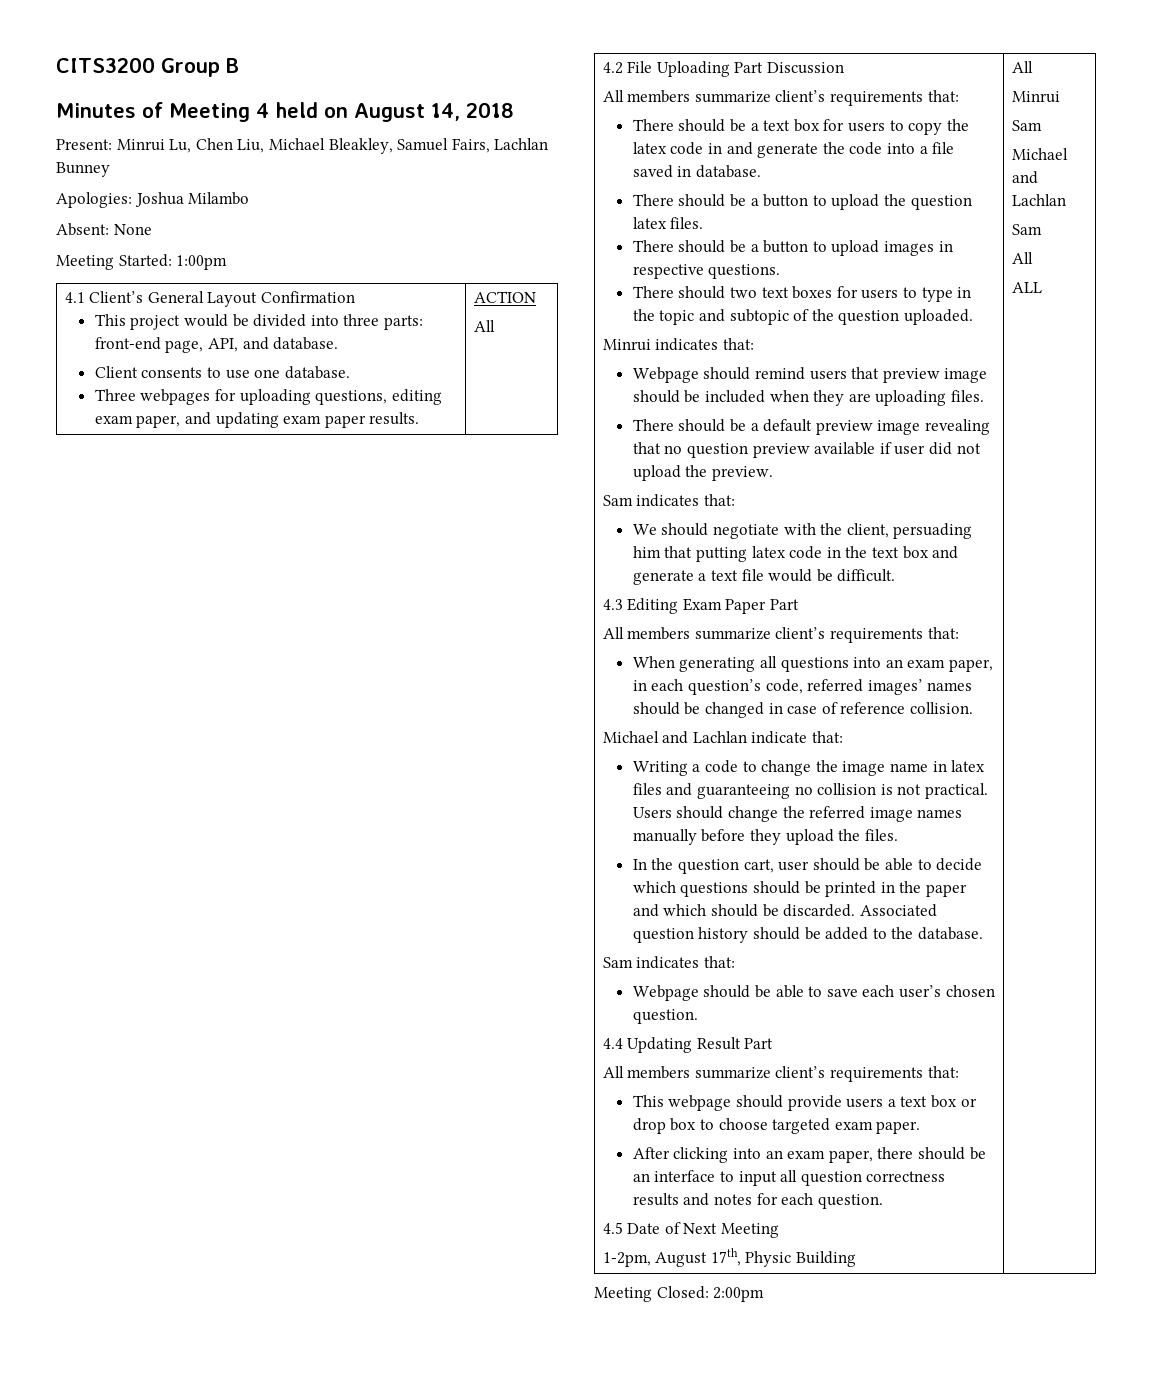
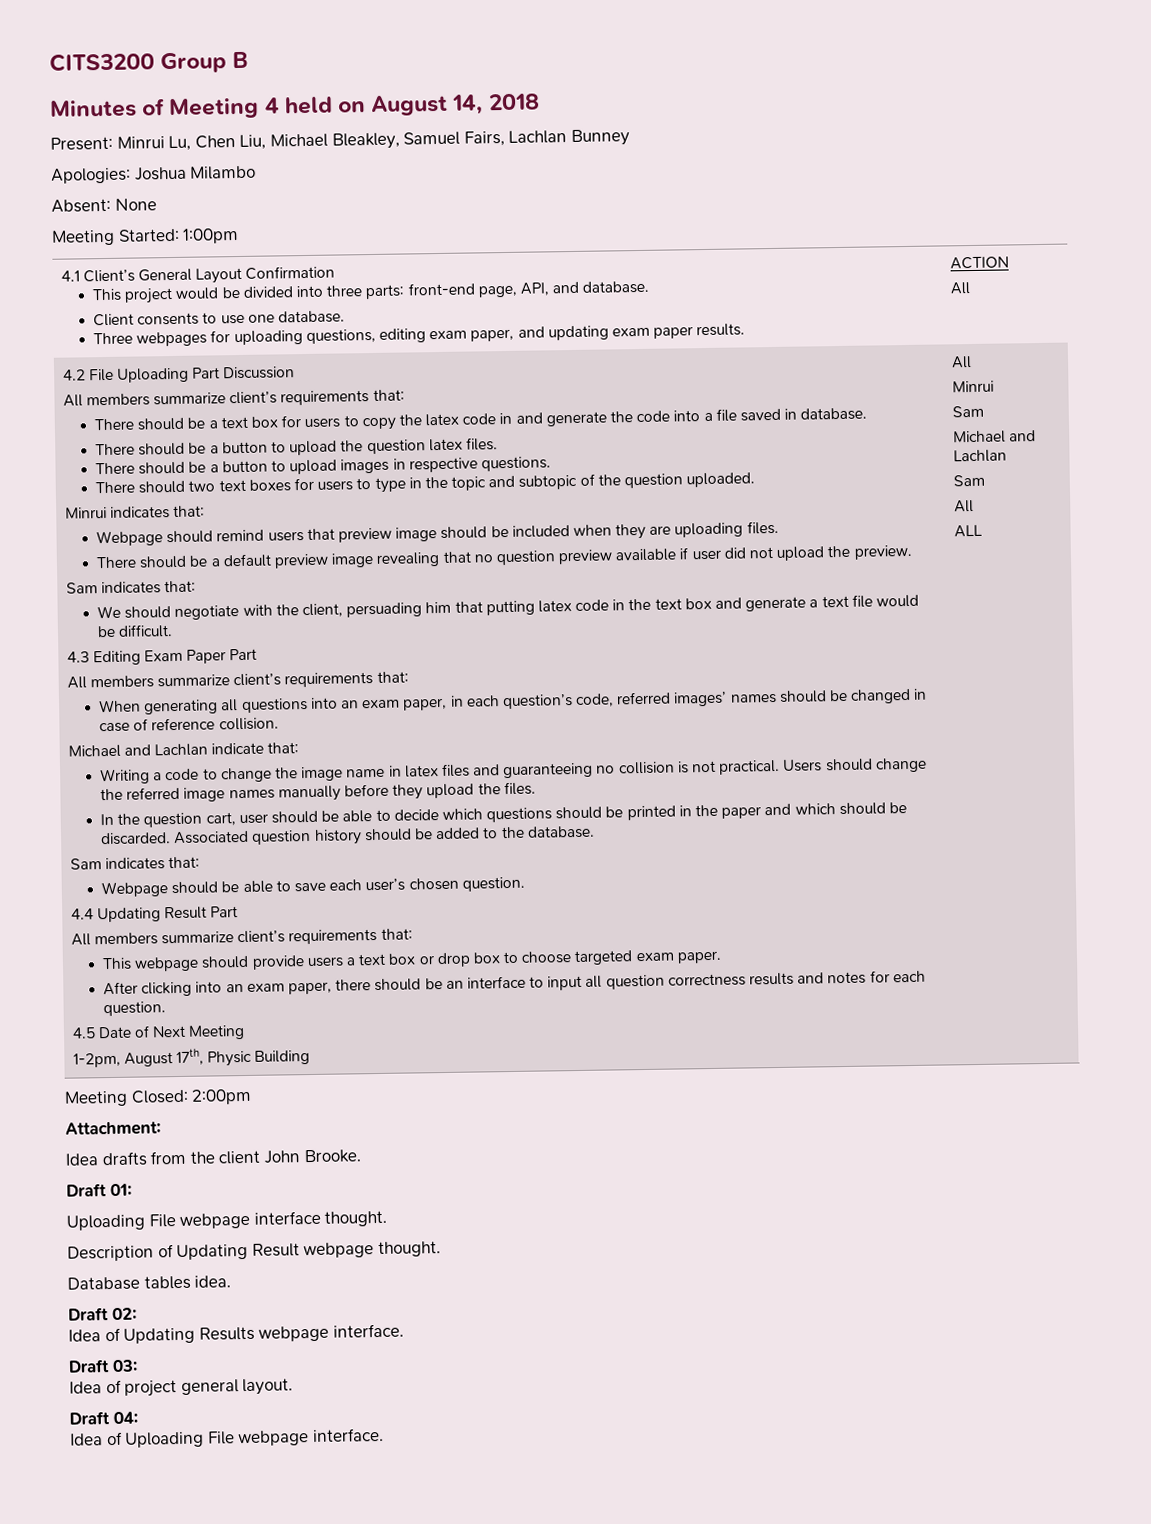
(765, 1294) none -> [65,1121,161,1136] [65,1149,361,1167] [66,1183,132,1197] [66,1210,388,1231] [67,1241,441,1262] [67,1275,232,1291] [68,1307,137,1321] [68,1323,404,1344] [68,1359,138,1373] [69,1378,294,1397] [69,1411,138,1425] [70,1427,384,1448] // Attachment: // Idea drafts from the client John Brooke. // Draft 01: // Uploading File webpage interface thought. // Description of Updating Result webpage thought. // Database tables idea. // Draft 02: // Idea of Updating Results webpage interface. // Draft 03: // Idea of project general layout. // Draft 04: // Idea of Uploading File webpage interface.

